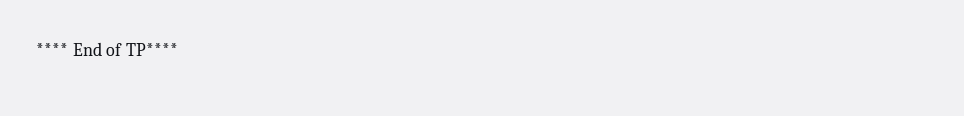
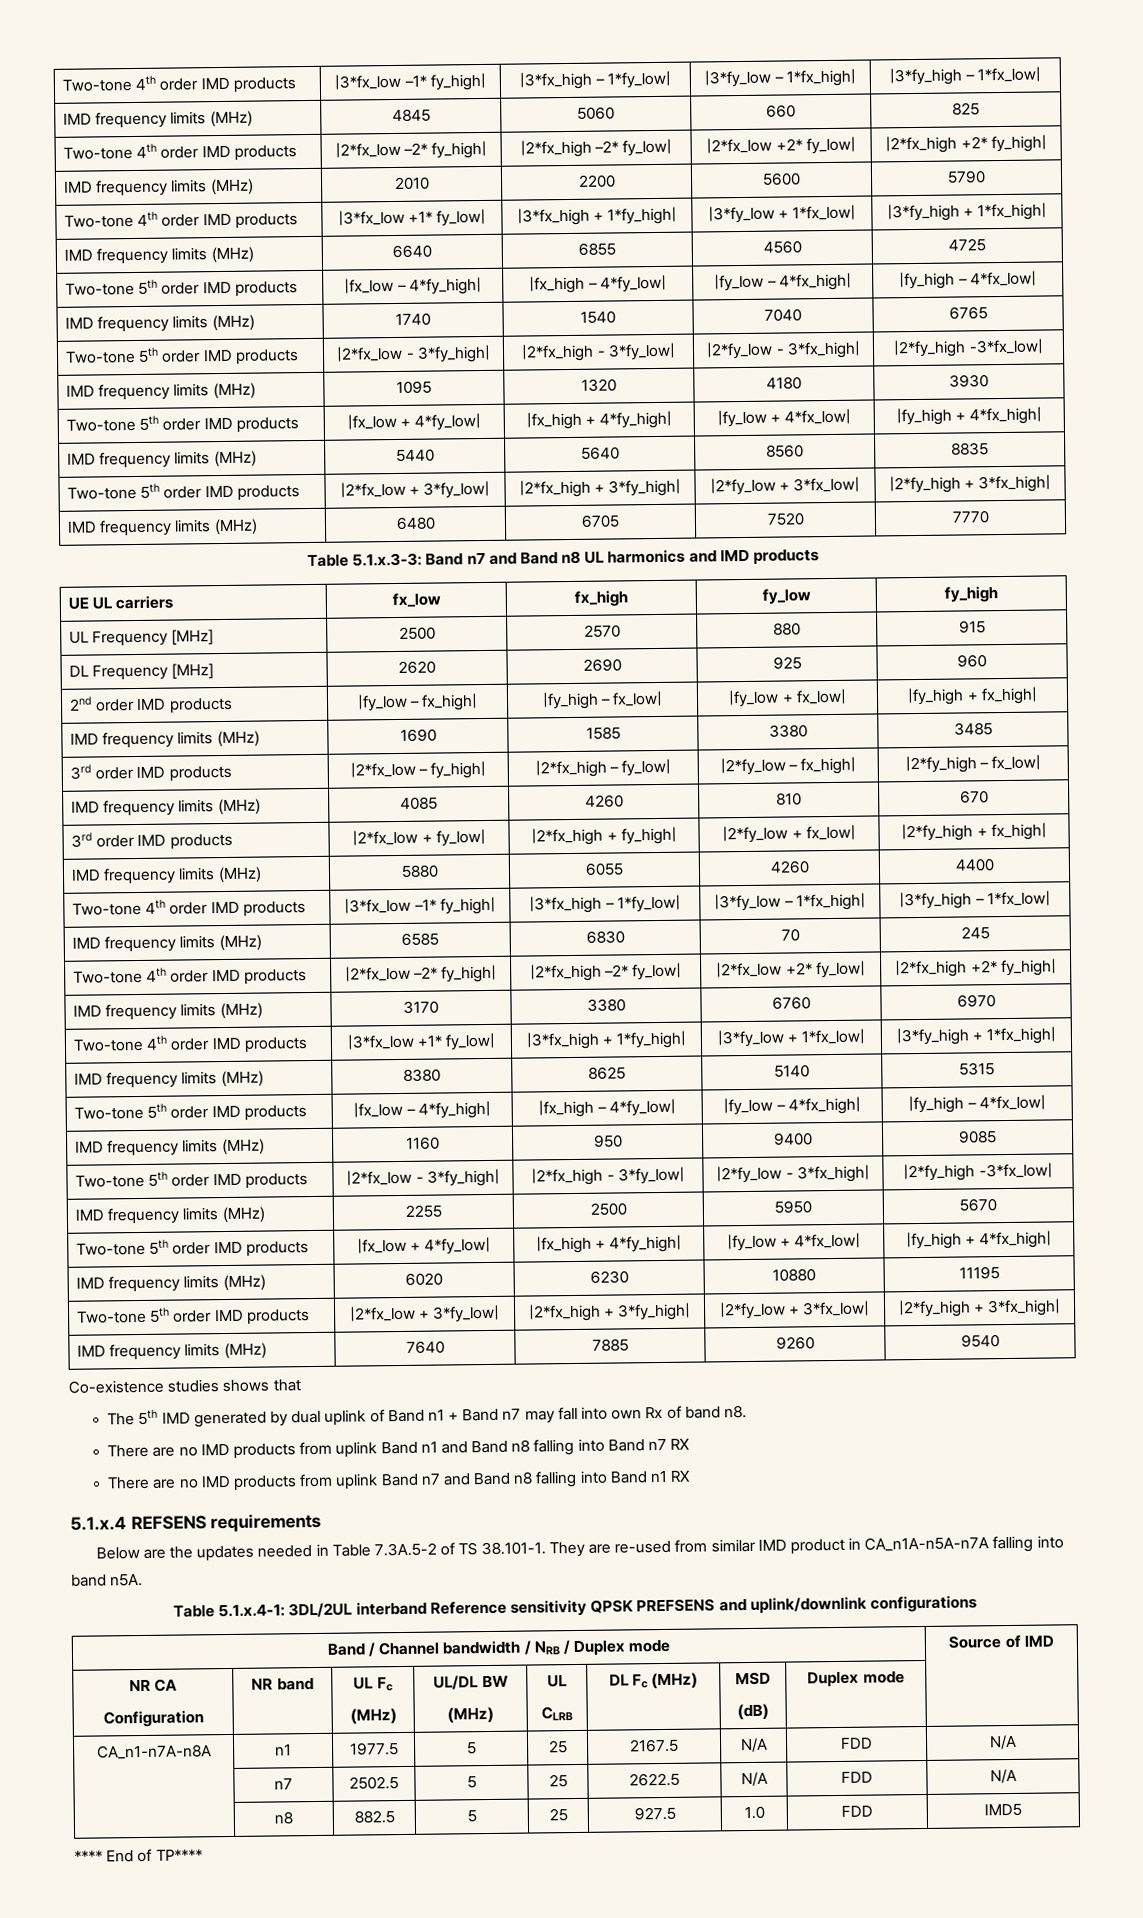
(36, 49) none -> [62,75,296,93] [334,72,486,91] [519,70,671,90] [704,68,856,88] [889,66,1041,86] [63,110,253,129] [391,108,431,123] [577,106,615,120] [766,104,796,118] [952,102,980,116] [63,143,297,161] [334,140,488,159] [519,138,673,158] [706,136,856,155] [885,134,1047,154] [64,178,254,197] [393,176,430,190] [577,174,616,188] [762,172,801,186] [947,170,986,184] [64,211,298,229] [337,208,487,227] [516,206,678,226] [707,204,857,224] [886,202,1048,222] [64,246,254,265] [392,244,432,259] [578,242,616,256] [762,240,802,254] [948,238,986,252] [65,279,298,297] [344,276,482,295] [529,274,667,294] [714,272,852,292] [899,270,1037,290] [65,314,255,333] [395,312,431,326] [580,310,616,324] [764,308,802,322] [948,306,988,320] [65,347,299,365] [336,344,491,363] [521,342,676,362] [706,340,861,360] [893,338,1044,358] [66,382,256,401] [396,380,432,394] [581,378,617,392] [766,376,802,390] [949,374,989,388] [66,415,299,433] [346,412,482,431] [525,410,673,430] [716,408,852,428] [895,406,1043,426] [67,450,257,469] [395,448,435,462] [580,446,620,460] [766,444,804,458] [951,442,989,456] [67,483,300,501] [339,480,491,499] [518,478,682,498] [709,476,861,496] [888,474,1052,494] [67,518,258,537] [395,516,436,530] [581,514,620,528] [766,512,805,526] [951,510,990,524] [306,549,820,568] [68,595,174,610] [391,592,441,608] [574,590,628,607] [761,588,811,605] [944,586,998,603] [69,629,215,647] [398,626,436,640] [583,624,621,638] [773,622,801,636] [958,620,986,634] [69,663,215,681] [398,660,436,674] [582,658,622,672] [772,656,802,670] [957,654,987,668] [69,696,233,714] [356,693,479,712] [541,690,664,710] [728,688,847,708] [907,686,1038,706] [70,730,260,749] [399,728,437,742] [585,726,621,740] [768,724,808,738] [953,722,993,736] [70,764,232,782] [349,760,487,779] [534,758,672,778] [719,756,857,776] [904,754,1042,774] [71,798,261,817] [400,796,438,810] [584,794,624,808] [776,792,802,806] [959,790,989,804] [71,832,233,850] [352,828,486,847] [531,826,677,846] [722,824,856,844] [901,822,1047,842] [71,866,262,885] [400,864,439,878] [585,862,624,876] [769,860,810,874] [954,858,995,872] [72,899,306,917] [344,896,496,915] [529,894,681,914] [714,892,866,912] [899,890,1051,910] [72,934,262,953] [401,932,439,946] [585,930,625,944] [780,928,800,942] [960,926,990,940] [73,967,307,985] [344,964,498,983] [529,962,683,982] [716,960,866,979] [895,958,1057,978] [73,1002,263,1021] [403,1000,439,1014] [586,998,626,1012] [771,996,811,1010] [956,994,996,1008] [73,1035,308,1053] [346,1032,497,1051] [525,1030,688,1050] [716,1028,866,1048] [895,1026,1058,1046] [74,1070,264,1089] [403,1068,441,1082] [588,1066,626,1080] [774,1064,810,1078] [959,1062,995,1076] [74,1103,307,1121] [353,1100,491,1119] [538,1098,676,1118] [723,1096,861,1116] [908,1094,1046,1114] [75,1138,265,1157] [406,1136,440,1150] [593,1134,623,1148] [773,1132,813,1146] [959,1130,997,1144] [75,1171,308,1189] [346,1168,500,1187] [531,1166,685,1186] [716,1164,870,1184] [903,1162,1053,1182] [75,1206,266,1225] [404,1204,442,1218] [589,1202,627,1216] [774,1200,812,1214] [959,1198,997,1212] [76,1239,309,1257] [356,1236,492,1255] [535,1234,683,1254] [726,1232,862,1252] [905,1230,1053,1250] [76,1274,266,1293] [405,1272,443,1286] [589,1270,629,1284] [772,1268,816,1282] [958,1266,1000,1280] [77,1307,310,1325] [348,1304,501,1323] [527,1302,692,1322] [718,1300,871,1320] [897,1298,1062,1318] [77,1342,267,1361] [405,1340,445,1354] [591,1338,629,1352] [775,1336,815,1350] [960,1334,1000,1348] [68,1379,301,1394] [107,1405,747,1428] [107,1438,691,1459] [107,1470,692,1491] [70,1512,322,1533] [95,1535,1064,1562] [71,1573,144,1587] [173,1595,977,1618] [326,1639,671,1657] [948,1634,1054,1649] [128,1678,178,1692] [102,1710,204,1728] [251,1678,314,1691] [353,1677,393,1692] [349,1708,397,1725] [433,1675,509,1690] [447,1706,494,1724] [547,1675,567,1688] [541,1706,573,1721] [608,1672,699,1690] [735,1671,771,1686] [737,1703,769,1721] [807,1671,905,1688] [96,1744,212,1760] [275,1744,292,1756] [349,1742,399,1756] [466,1742,477,1755] [547,1740,568,1754] [629,1738,679,1753] [739,1737,768,1753] [840,1737,873,1749] [988,1734,1017,1750] [274,1778,293,1790] [349,1776,399,1790] [466,1776,477,1789] [548,1774,568,1788] [629,1772,680,1787] [740,1771,768,1787] [841,1771,873,1783] [989,1768,1017,1784] [274,1811,293,1825] [353,1810,395,1824] [466,1810,477,1823] [548,1808,568,1822] [633,1806,676,1821] [743,1805,765,1820] [841,1805,873,1817] [984,1803,1022,1817] Two-tone 4th order IMD products | |3*fx_low –1* fy_high| | |3*fx_high – 1*fy_low| | |3*fy_low – 1*fx_high| | |3*fy_high – 1*fx_low| // IMD frequency limits (MHz) | 4845 | 5060 | 660 | 825 // Two-tone 4th order IMD products | |2*fx_low –2* fy_high| | |2*fx_high –2* fy_low| | |2*fx_low +2* fy_low| | |2*fx_high +2* fy_high| // IMD frequency limits (MHz) | 2010 | 2200 | 5600 | 5790 // Two-tone 4th order IMD products | |3*fx_low +1* fy_low| | |3*fx_high + 1*fy_high| | |3*fy_low + 1*fx_low| | |3*fy_high + 1*fx_high| // IMD frequency limits (MHz) | 6640 | 6855 | 4560 | 4725 // Two-tone 5th order IMD products | |fx_low – 4*fy_high| | |fx_high – 4*fy_low| | |fy_low – 4*fx_high| | |fy_high – 4*fx_low| // IMD frequency limits (MHz) | 1740 | 1540 | 7040 | 6765 // Two-tone 5th order IMD products | |2*fx_low - 3*fy_high| | |2*fx_high - 3*fy_low| | |2*fy_low - 3*fx_high| | |2*fy_high -3*fx_low| // IMD frequency limits (MHz) | 1095 | 1320 | 4180 | 3930 // Two-tone 5th order IMD products | |fx_low + 4*fy_low| | |fx_high + 4*fy_high| | |fy_low + 4*fx_low| | |fy_high + 4*fx_high| // IMD frequency limits (MHz) | 5440 | 5640 | 8560 | 8835 // Two-tone 5th order IMD products | |2*fx_low + 3*fy_low| | |2*fx_high + 3*fy_high| | |2*fy_low + 3*fx_low| | |2*fy_high + 3*fx_high| // IMD frequency limits (MHz) | 6480 | 6705 | 7520 | 7770 // Table 5.1.x.3-3: Band n7 and Band n8 UL harmonics and IMD products // UE UL carriers | fx_low | fx_high | fy_low | fy_high // UL Frequency [MHz] | 2500 | 2570 | 880 | 915 // DL Frequency [MHz] | 2620 | 2690 | 925 | 960 // 2nd order IMD products | |fy_low – fx_high| | |fy_high – fx_low| | |fy_low + fx_low| | |fy_high + fx_high| // IMD frequency limits (MHz) | 1690 | 1585 | 3380 | 3485 // 3rd order IMD products | |2*fx_low – fy_high| | |2*fx_high – fy_low| | |2*fy_low – fx_high| | |2*fy_high – fx_low| // IMD frequency limits (MHz) | 4085 | 4260 | 810 | 670 // 3rd order IMD products | |2*fx_low + fy_low| | |2*fx_high + fy_high| | |2*fy_low + fx_low| | |2*fy_high + fx_high| // IMD frequency limits (MHz) | 5880 | 6055 | 4260 | 4400 // Two-tone 4th order IMD products | |3*fx_low –1* fy_high| | |3*fx_high – 1*fy_low| | |3*fy_low – 1*fx_high| | |3*fy_high – 1*fx_low| // IMD frequency limits (MHz) | 6585 | 6830 | 70 | 245 // Two-tone 4th order IMD products | |2*fx_low –2* fy_high| | |2*fx_high –2* fy_low| | |2*fx_low +2* fy_low| | |2*fx_high +2* fy_high| // IMD frequency limits (MHz) | 3170 | 3380 | 6760 | 6970 // Two-tone 4th order IMD products | |3*fx_low +1* fy_low| | |3*fx_high + 1*fy_high| | |3*fy_low + 1*fx_low| | |3*fy_high + 1*fx_high| // IMD frequency limits (MHz) | 8380 | 8625 | 5140 | 5315 // Two-tone 5th order IMD products | |fx_low – 4*fy_high| | |fx_high – 4*fy_low| | |fy_low – 4*fx_high| | |fy_high – 4*fx_low| // IMD frequency limits (MHz) | 1160 | 950 | 9400 | 9085 // Two-tone 5th order IMD products | |2*fx_low - 3*fy_high| | |2*fx_high - 3*fy_low| | |2*fy_low - 3*fx_high| | |2*fy_high -3*fx_low| // IMD frequency limits (MHz) | 2255 | 2500 | 5950 | 5670 // Two-tone 5th order IMD products | |fx_low + 4*fy_low| | |fx_high + 4*fy_high| | |fy_low + 4*fx_low| | |fy_high + 4*fx_high| // IMD frequency limits (MHz) | 6020 | 6230 | 10880 | 11195 // Two-tone 5th order IMD products | |2*fx_low + 3*fy_low| | |2*fx_high + 3*fy_high| | |2*fy_low + 3*fx_low| | |2*fy_high + 3*fx_high| // IMD frequency limits (MHz) | 7640 | 7885 | 9260 | 9540 // Co-existence studies shows that // The 5th IMD generated by dual uplink of Band n1 + Band n7 may fall into own Rx of band n8. // There are no IMD products from uplink Band n1 and Band n8 falling into Band n7 RX // There are no IMD products from uplink Band n7 and Band n8 falling into Band n1 RX // 5.1.x.4 REFSENS requirements // Below are the updates needed in Table 7.3A.5-2 of TS 38.101-1. They are re-used from similar IMD product in CA_n1A-n5A-n7A falling into band n5A. // Table 5.1.x.4-1: 3DL/2UL interband Reference sensitivity QPSK PREFSENS and uplink/downlink configurations // Band / Channel bandwidth / NRB / Duplex mode | Source of IMD // NR CA // Configuration | NR band | UL Fc // (MHz) | UL/DL BW // (MHz) | UL // CLRB | DL Fc (MHz) | MSD // (dB) | Duplex mode | // CA_n1-n7A-n8A | n1 | 1977.5 | 5 | 25 | 2167.5 | N/A | FDD | N/A // | n7 | 2502.5 | 5 | 25 | 2622.5 | N/A | FDD | N/A // | n8 | 882.5 | 5 | 25 | 927.5 | 1.0 | FDD | IMD5 //

